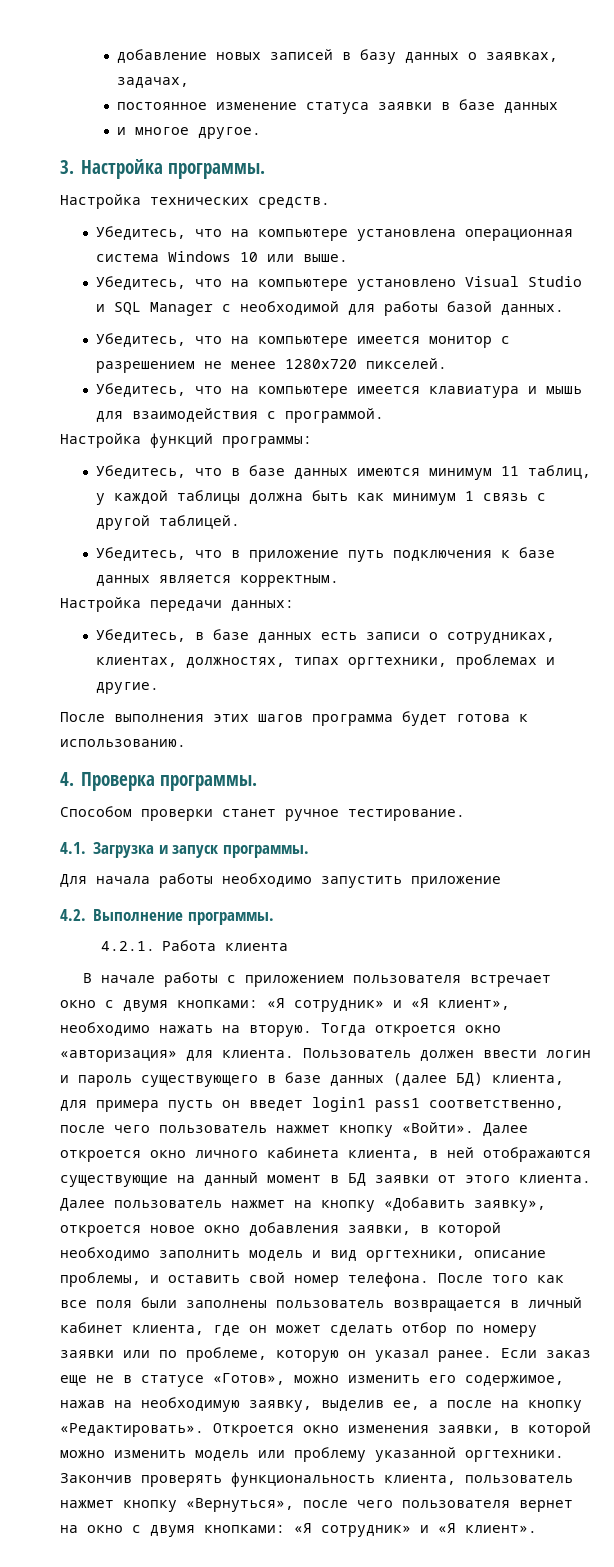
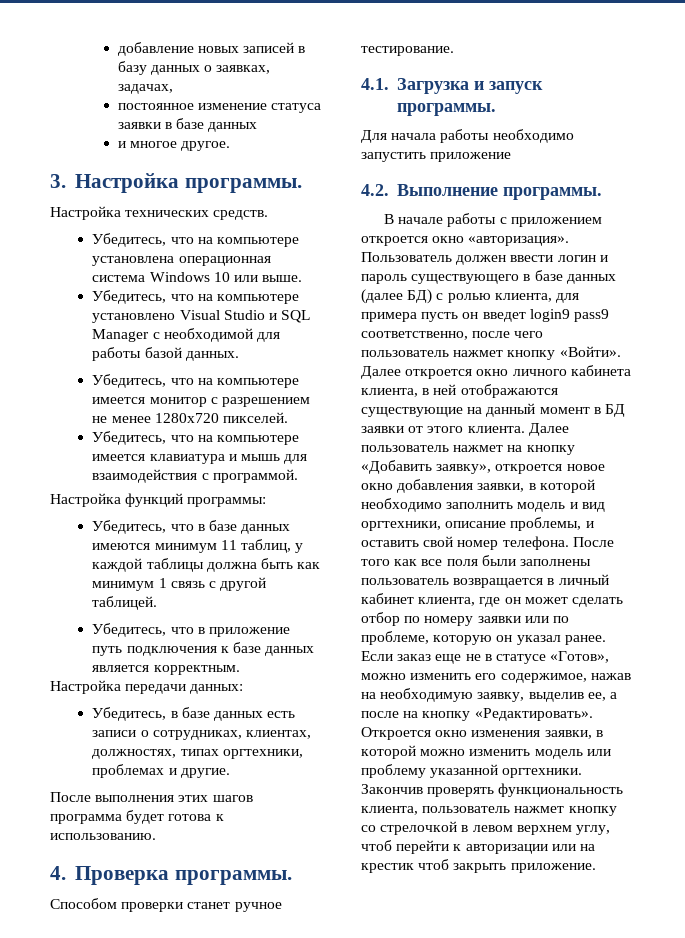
[100,940,289,951] // 4.2.1. Работа клиента -> (602, 193) none
[352,975,551,987] [60,998,510,1012] [60,1022,501,1037] [60,1050,294,1062] пользователя встречает окно с двумя кнопками: «Я сотрудник» и «Я клиент», необходимо нажать на вторую. Тогда откроется окно «авторизация» для клиента. -> [361,236,570,246] откроется окно «авторизация».
(483, 1079) none -> [436,293,491,303] с ролью
[312,1097,420,1112] login1 pass1 -> [529,309,609,322] login9 pass9
[186,1498,573,1512] [60,1523,537,1537] «Вернуться», после чего пользователя вернет на окно с двумя кнопками: «Я сотрудник» и «Я клиент». -> [361,821,610,835] [361,840,595,854] [361,859,596,873] со стрелочкой в левом верхнем углу, чтоб перейти к авторизации или на крестик чтоб закрыть приложение.

